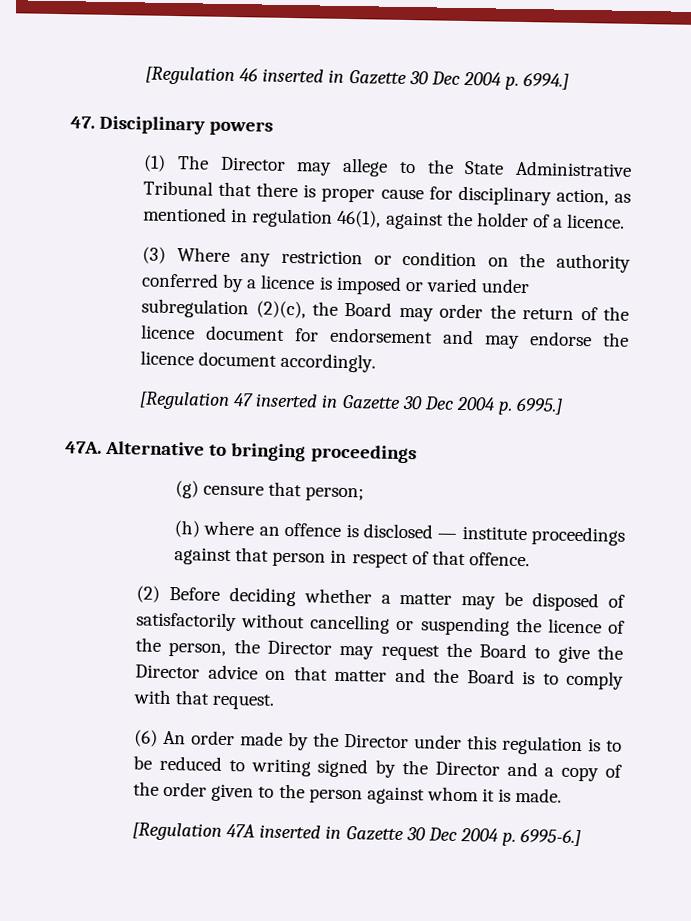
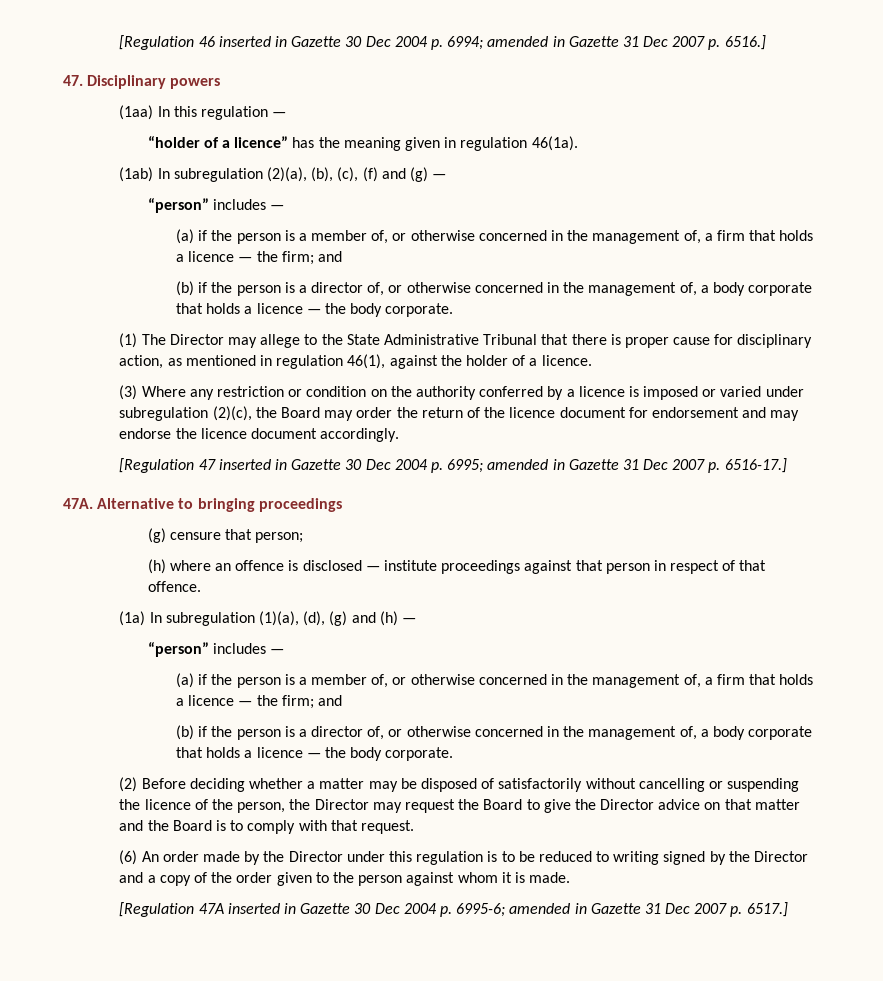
[523,72,570,90] [70,115,274,136] 6994.] // 47. Disciplinary powers -> [447,35,766,50] [63,75,221,89] [119,105,287,120] [147,136,578,151] [119,167,447,182] [147,198,285,213] [175,229,814,244] [175,251,342,265] [175,281,813,296] [175,303,454,317] 6994; amended in Gazette 31 Dec 2007 p. 6516.] // 47. Disciplinary powers // (1aa) In this regulation — // “holder of a licence” has the meaning given in regulation 46(1a). // (1ab) In subregulation (2)(a), (b), (c), (f) and (g) — // “person” includes — // (a) if the person is a member of, or otherwise concerned in the management of, a firm that holds a licence — the firm; and // (b) if the person is a director of, or otherwise concerned in the management of, a body corporate that holds a licence — the body corporate.
[516,397,564,415] 6995.] -> [447,458,787,473] 6995; amended in Gazette 31 Dec 2007 p. 6516-17.]
(530, 559) none -> [119,611,416,626] [147,642,285,657] [175,673,814,688] [175,695,342,709] [175,725,813,740] [175,747,454,761] // (1a) In subregulation (1)(a), (d), (g) and (h) — // “person” includes — // (a) if the person is a member of, or otherwise concerned in the management of, a firm that holds a licence — the firm; and // (b) if the person is a director of, or otherwise concerned in the management of, a body corporate that holds a licence — the body corporate.
[520,829,582,847] 6995-6.] -> [456,902,788,917] 6995-6; amended in Gazette 31 Dec 2007 p. 6517.]

